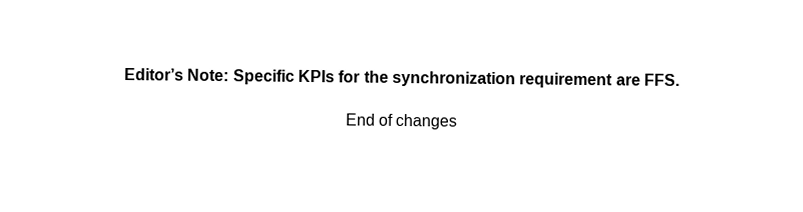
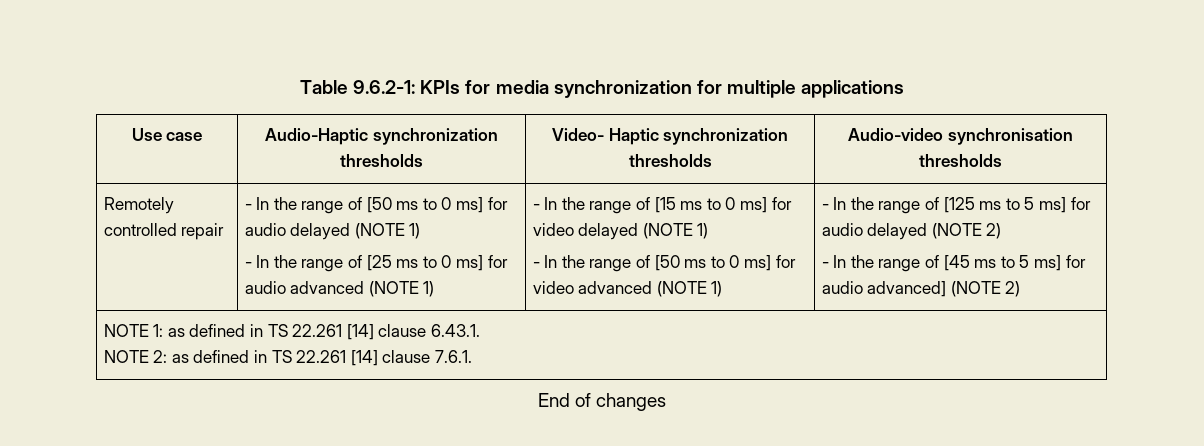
[124,67,680,89] Editor’s Note: Specific KPIs for the synchronization requirement are FFS. -> [299,80,905,98] [131,128,203,141] [265,128,498,145] [340,154,423,167] [551,128,789,145] [628,154,712,167] [848,128,1073,145] [919,154,1002,167] [103,197,174,214] [103,223,225,240] [244,197,508,214] [244,223,421,240] [244,255,508,272] [244,281,435,297] [532,197,792,214] [532,223,709,240] [532,255,796,272] [532,281,723,297] [821,197,1091,214] [821,223,1002,240] [821,255,1086,272] [821,281,1021,297] [103,324,480,340] [103,350,472,366] Table 9.6.2-1: KPIs for media synchronization for multiple applications // Use case | Audio-Haptic synchronization thresholds | Video- Haptic synchronization thresholds | Audio-video synchronisation thresholds // Remotely controlled repair | - In the range of [50 ms to 0 ms] for audio delayed (NOTE 1) // - In the range of [25 ms to 0 ms] for audio advanced (NOTE 1) | - In the range of [15 ms to 0 ms] for video delayed (NOTE 1) // - In the range of [50 ms to 0 ms] for video advanced (NOTE 1) | - In the range of [125 ms to 5 ms] for audio delayed (NOTE 2) // - In the range of [45 ms to 5 ms] for audio advanced] (NOTE 2) // NOTE 1: as defined in TS 22.261 [14] clause 6.43.1. // NOTE 2: as defined in TS 22.261 [14] clause 7.6.1.

